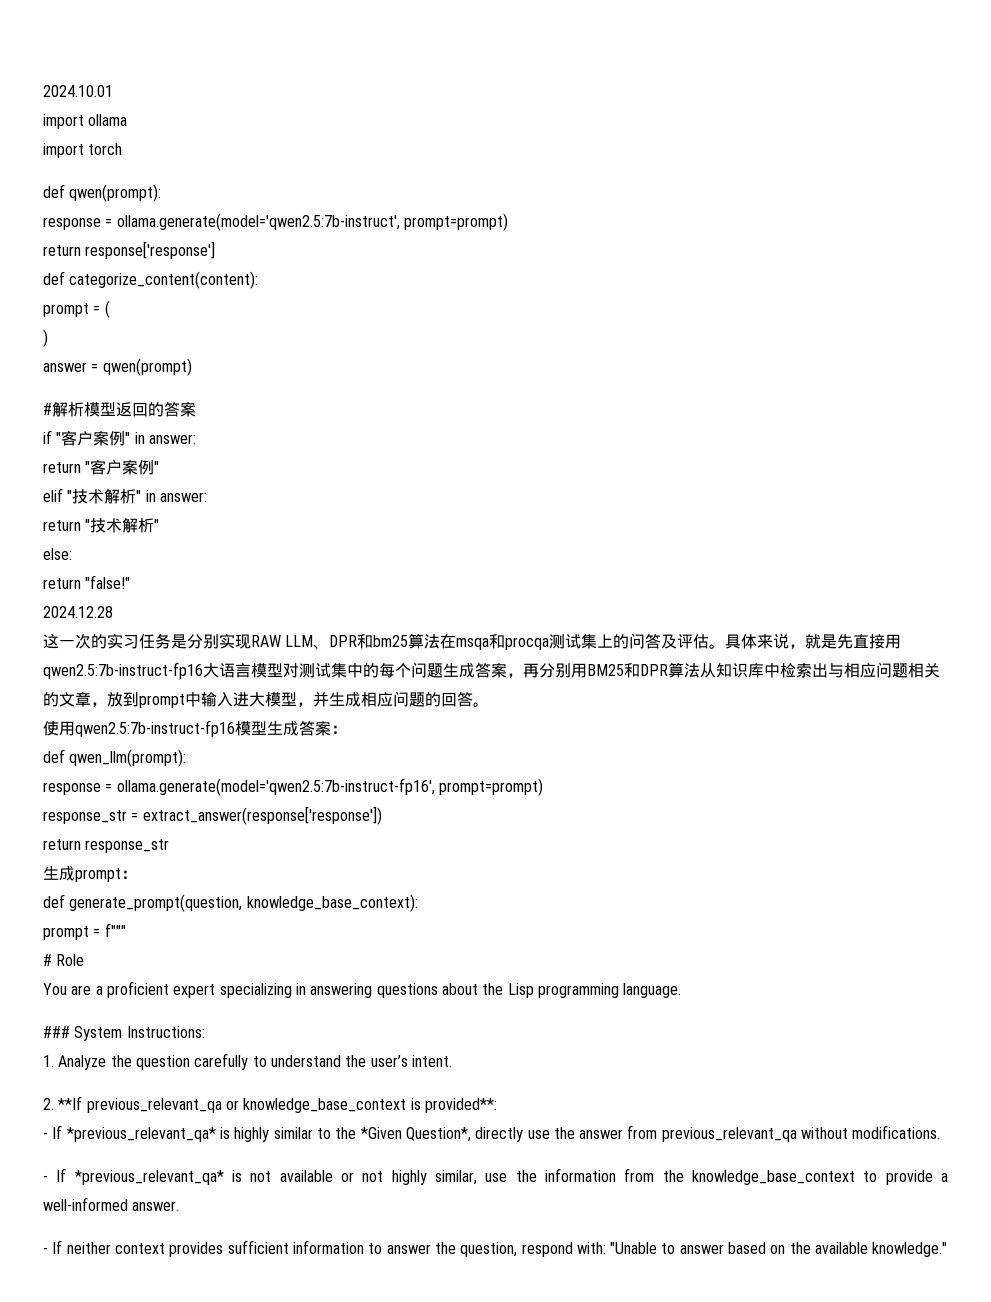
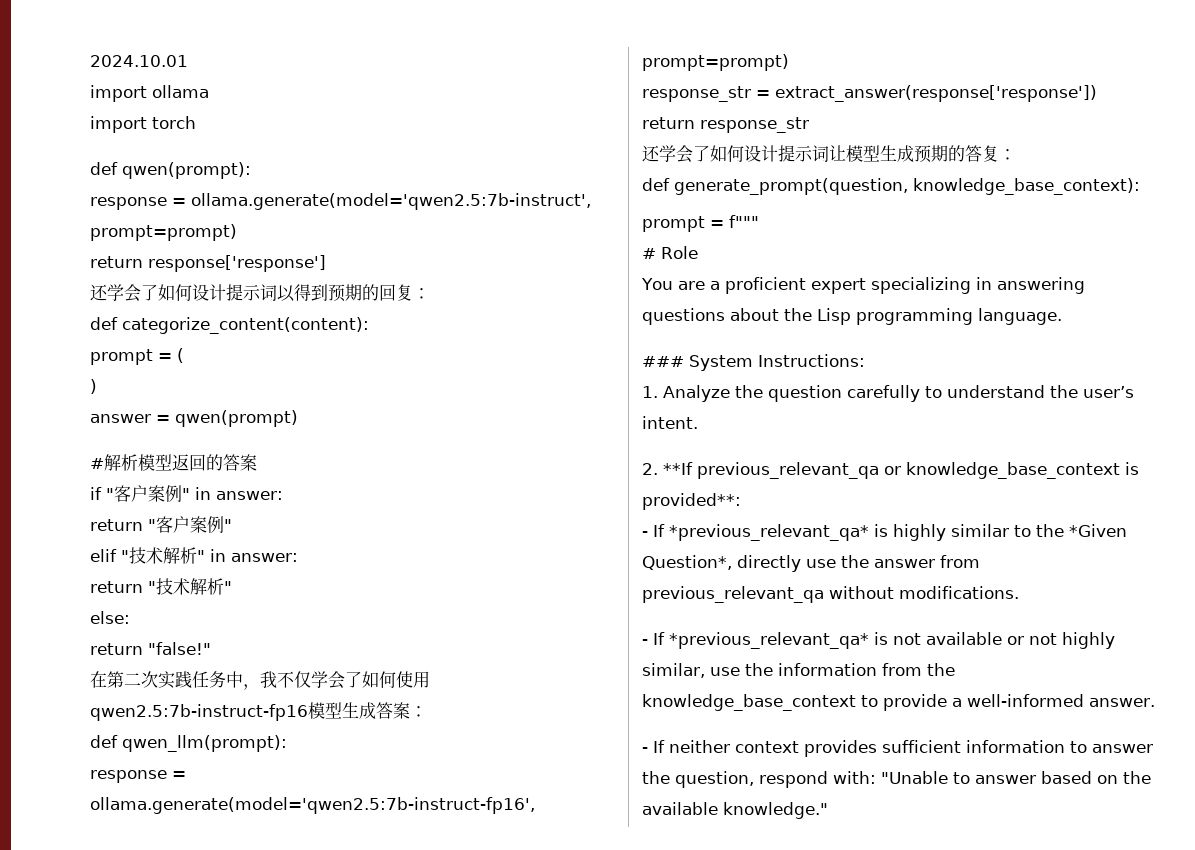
(216, 250) none -> [90,284,430,302] // 还学会了如何设计提示词以得到预期的回复：
[43,606,113,618] [43,633,902,650] [43,662,940,679] [43,691,489,708] 2024.12.28 // 这一次的实习任务是分别实现RAW LLM、DPR和bm25算法在msqa和procqa测试集上的问答及评估。具体来说，就是先直接用qwen2.5:7b-instruct-fp16大语言模型对测试集中的每个问题生成答案，再分别用BM25和DPR算法从知识库中检索出与相应问题相关的文章，放到prompt中输入进大模型，并生成相应问题的回答。 // -> [90,671,396,690] 在第二次实践任务中，我不仅学会了如何
[43,866,121,882] 生成prompt -> [642,145,999,163] 还学会了如何设计提示词让模型生成预期的答复

